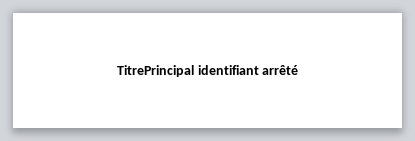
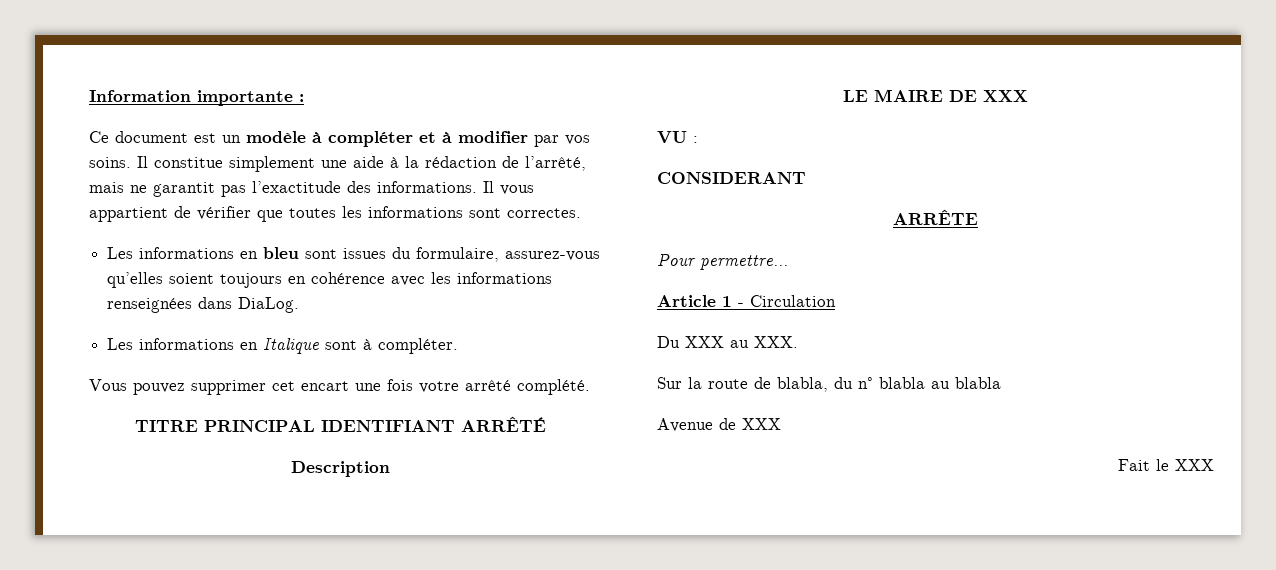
[116,65,299,77] TitrePrincipal identifiant arrêté -> [89,90,305,106] [89,131,591,147] [89,156,587,172] [89,181,535,197] [89,206,582,222] [107,247,601,262] [107,272,553,288] [107,297,300,313] [107,338,459,354] [89,379,591,395] [135,416,546,432] [291,461,390,477] [843,89,1028,102] [657,131,698,143] [657,172,806,184] [893,209,978,225] [657,254,788,270] [657,295,836,307] [657,336,798,348] [657,377,1001,392] [657,418,781,432] [1118,459,1214,471] Information importante : // Ce document est un modèle à compléter et à modifier par vos soins. Il constitue simplement une aide à la rédaction de l’arrêté, mais ne garantit pas l’exactitude des informations. Il vous appartient de vérifier que toutes les informations sont correctes. // Les informations en bleu sont issues du formulaire, assurez-vous qu’elles soient toujours en cohérence avec les informations renseignées dans DiaLog. // Les informations en Italique sont à compléter. // Vous pouvez supprimer cet encart une fois votre arrêté complété. // TITRE PRINCIPAL IDENTIFIANT ARRÊTÉ // Description // LE MAIRE DE XXX // VU : // CONSIDERANT // ARRÊTE // Pour permettre... // Article 1 - Circulation // Du XXX au XXX. // Sur la route de blabla, du n° blabla au blabla // Avenue de XXX // Fait le XXX

